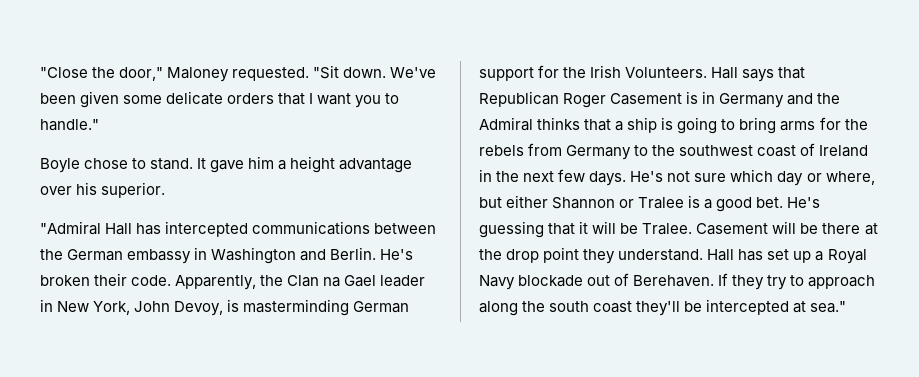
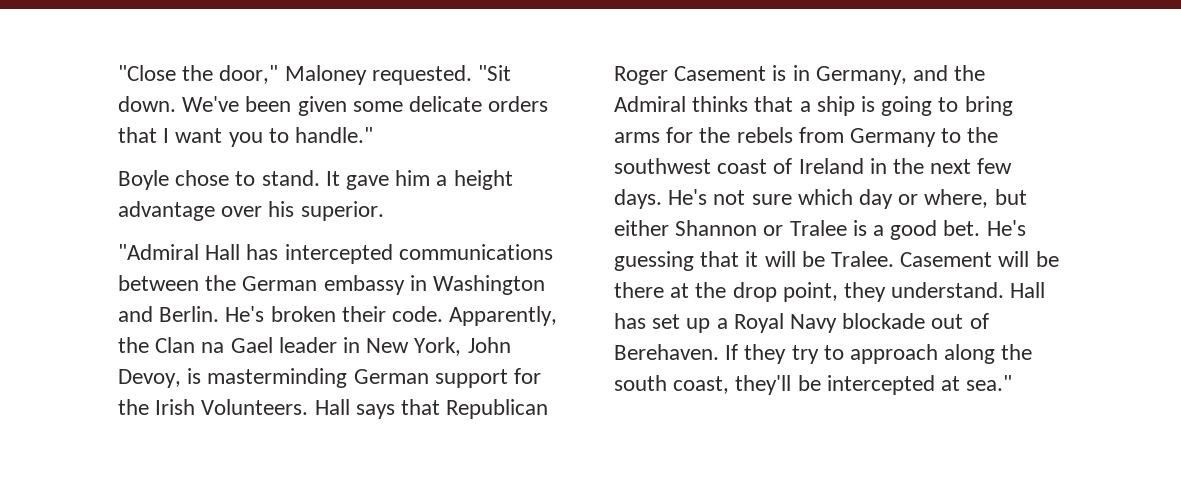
[719,93,785,108] Germany -> [815,66,907,85] Germany,
[543,247,580,263] point -> [782,282,838,302] point,
[593,301,633,313] coast -> [673,376,730,394] coast,

